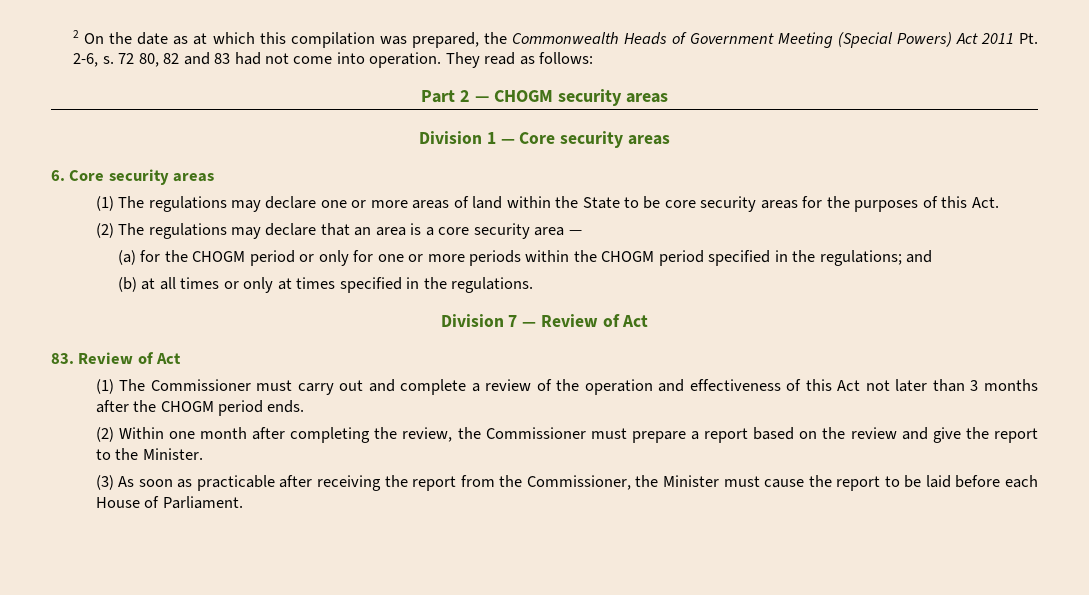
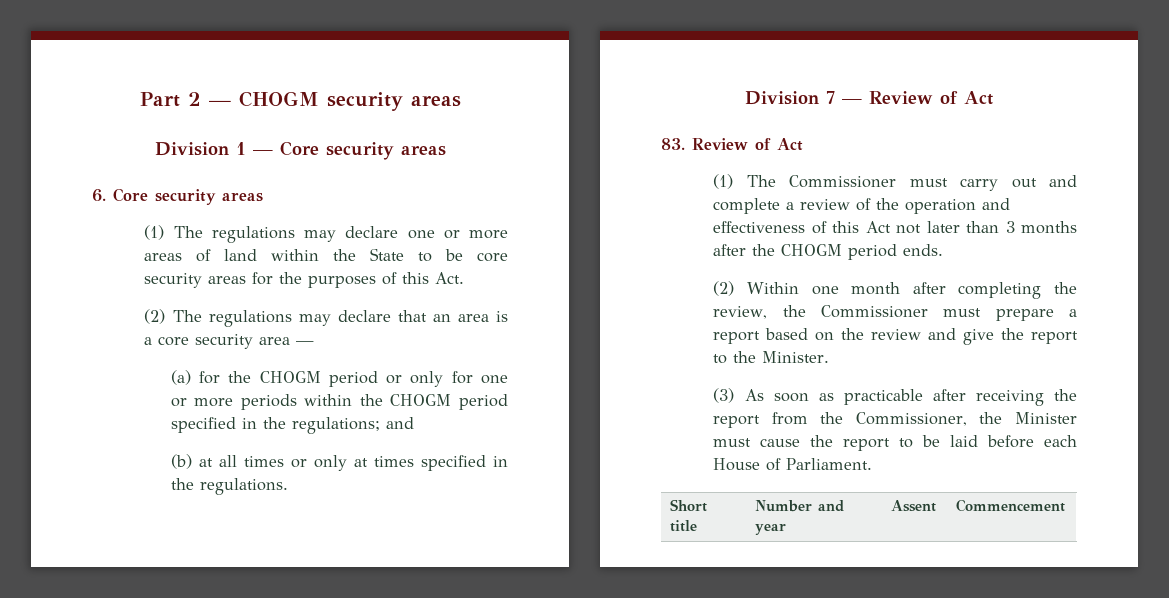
[73,30,1038,48] [73,52,594,68] 2 On the date as at which this compilation was prepared, the Commonwealth Heads of Government Meeting (Special Powers) Act 2011 Pt. 2-6, s. 72 80, 82 and 83 had not come into operation. They read as follows: // -> (139, 99) none
(243, 502) none -> [670,499,708,512] [670,520,698,532] [755,500,845,512] [755,524,787,535] [891,500,937,512] [956,499,1066,512] // Short title | Number and year | Assent | Commencement

